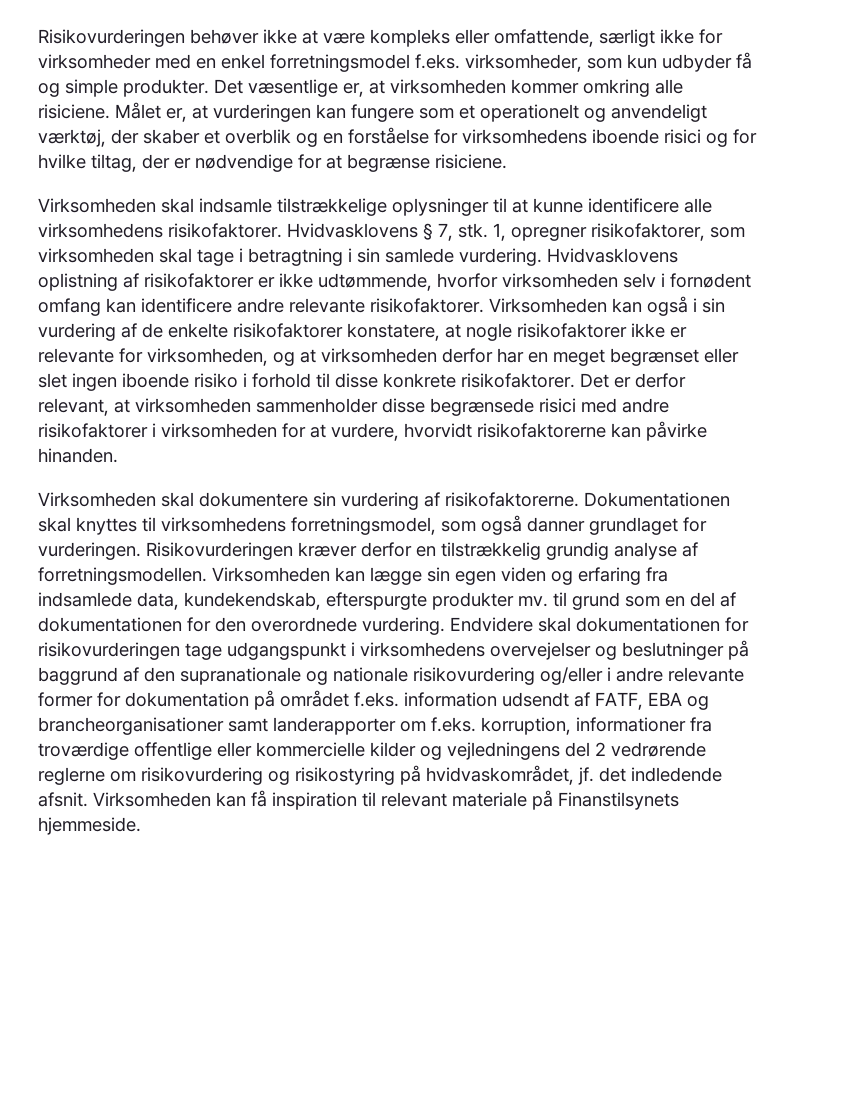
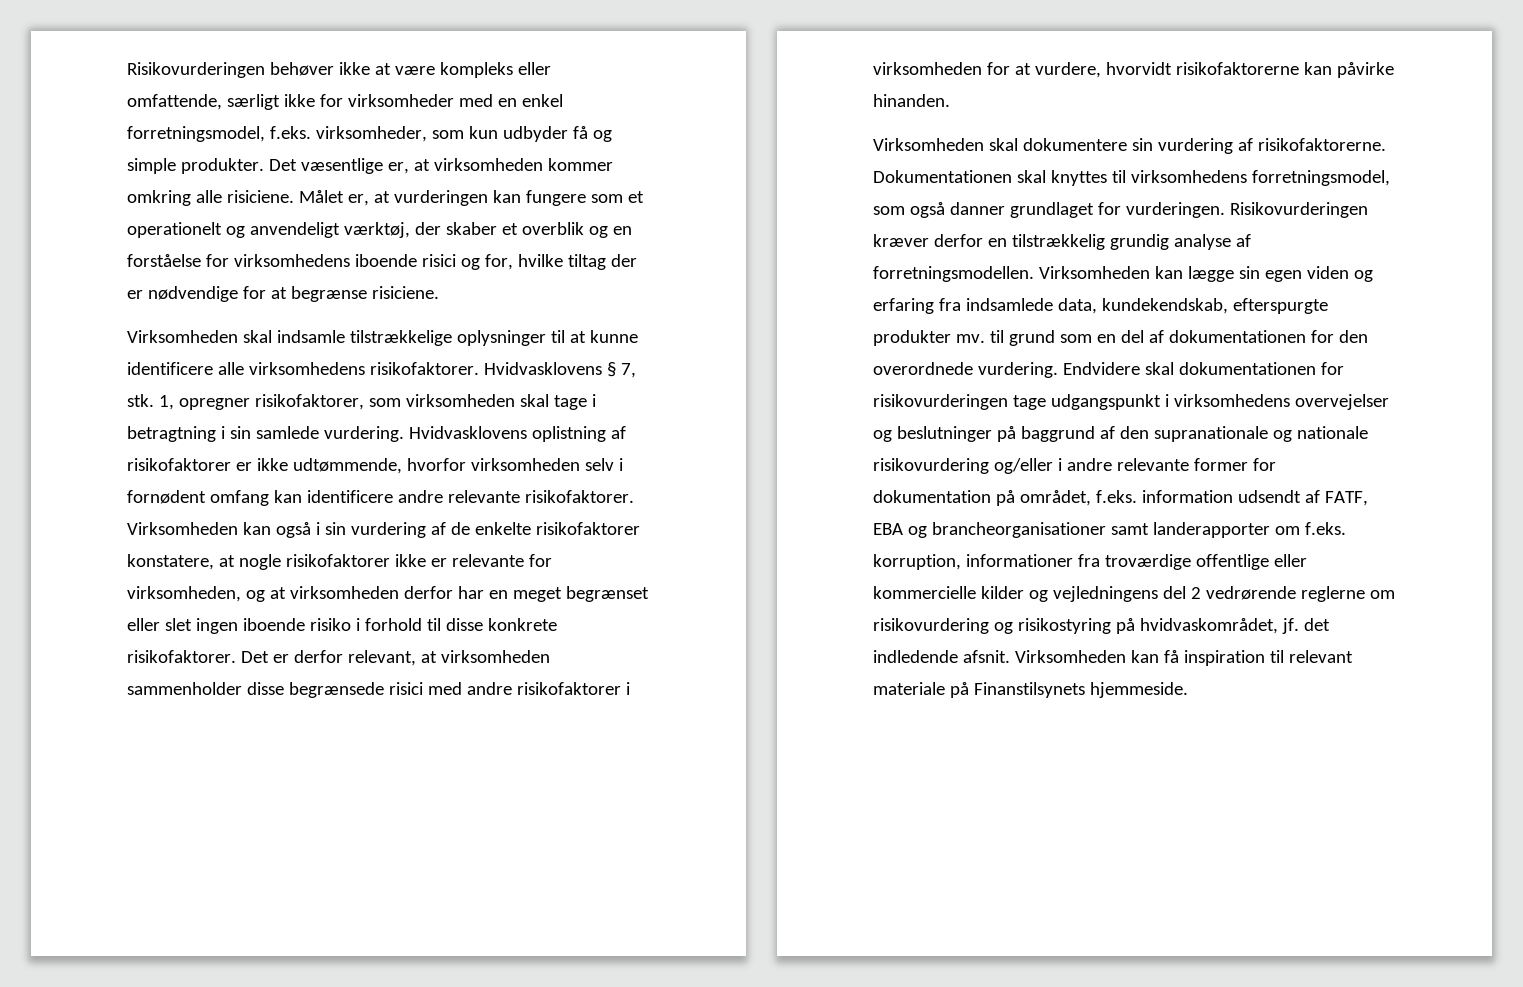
[270,54,410,72] forretningsmodel -> [127,126,265,142] forretningsmodel,
[733,129,757,144] [38,154,137,172] for hvilke tiltag, -> [484,254,606,270] for, hvilke tiltag
[280,690,349,707] området -> [1019,490,1091,506] området,

